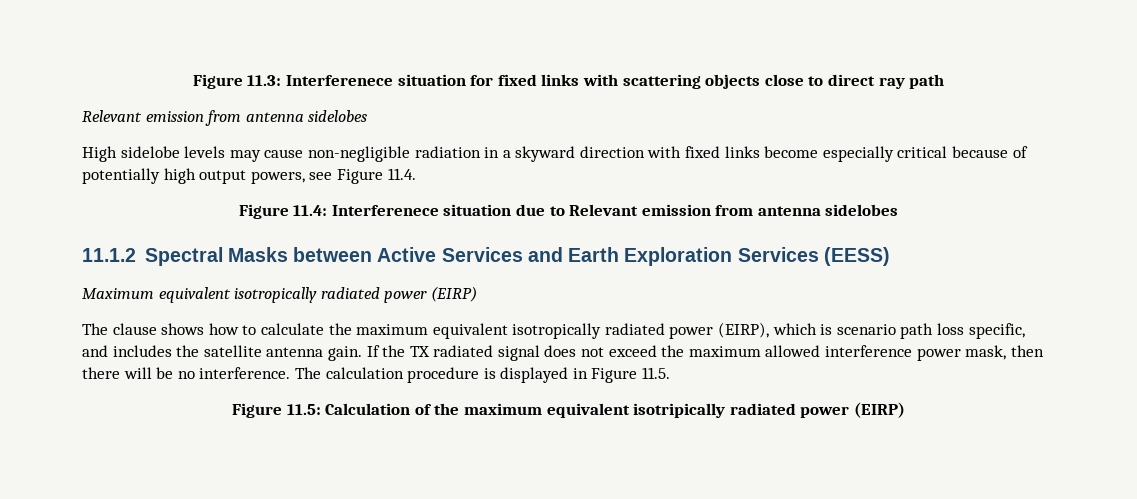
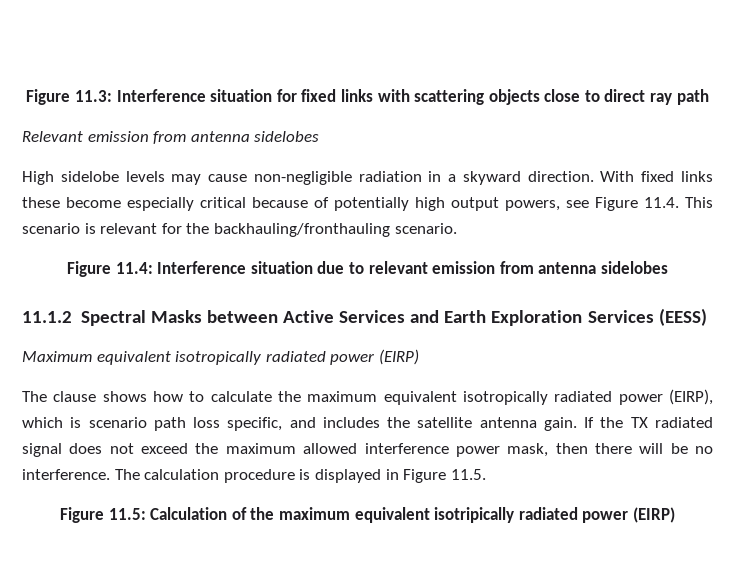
[286,75,394,86] Interferenece -> [116,89,206,102] Interference
[579,146,760,158] direction with fixed links -> [527,171,713,182] [22,197,60,208] direction. With fixed links these
(416, 174) none -> [685,197,713,208] [22,223,457,237] This scenario is relevant for the backhauling/fronthauling scenario.
[331,205,439,216] Interferenece -> [157,261,247,274] Interference
[569,204,639,216] Relevant -> [368,261,428,274] relevant

